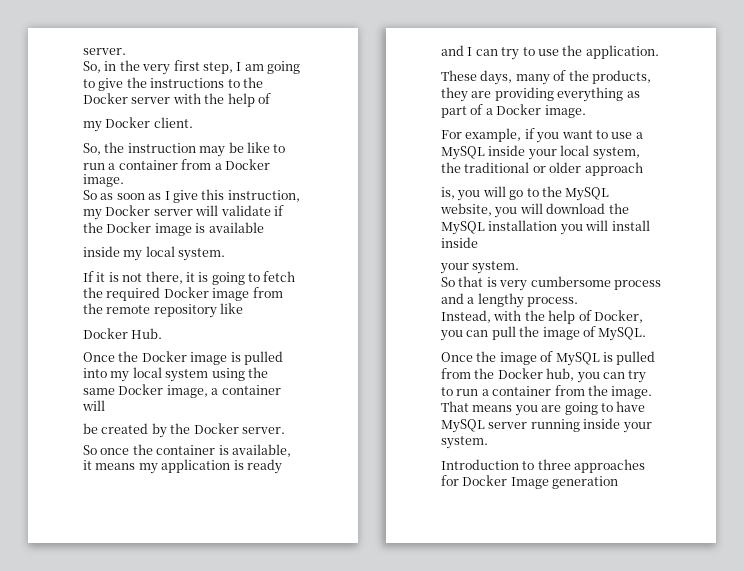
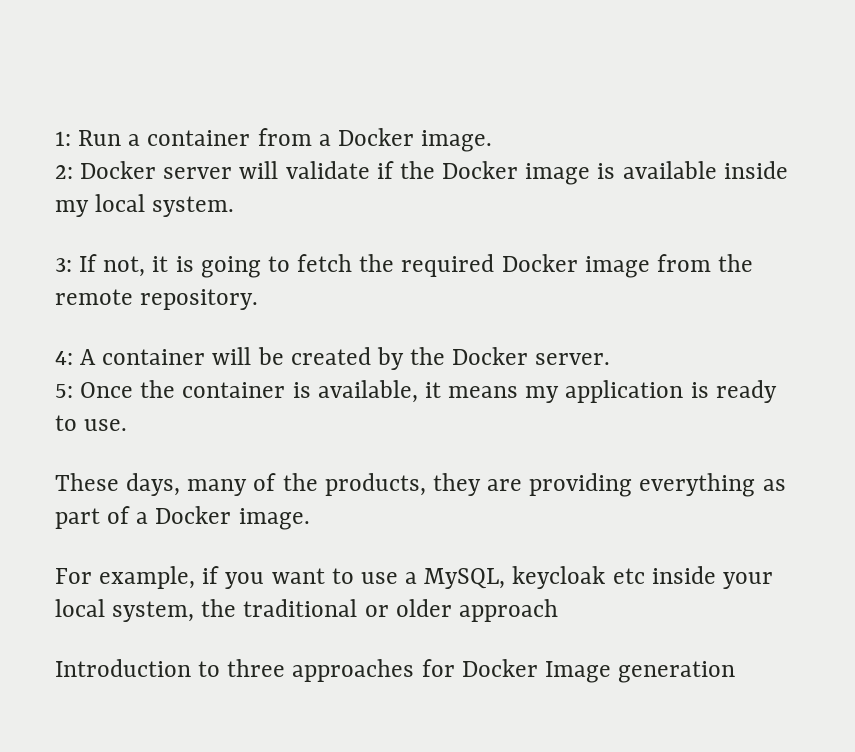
[83,48,126,55] [83,60,300,75] [83,77,263,91] [83,93,271,107] [83,117,193,132] [83,142,286,157] [83,163,105,170] server. // So, in the very first step, I am going to give the instructions to the Docker server with the help of // my Docker client. // So, the instruction may be like to run -> [55,130,122,146] 1: Run
[83,189,300,203] [83,209,102,220] So as soon as I give this instruction, my -> [55,165,73,179] 2:
(264, 227) // -> (717, 170) none
[83,271,183,284] If it is not there, -> [55,254,146,277] 3: If not,
[153,303,244,318] [83,328,163,339] [83,351,283,365] [83,367,268,382] [83,384,219,398] repository like // Docker Hub. // Once the Docker image is pulled into my local system using the same Docker image, a -> [140,289,259,310] [55,349,97,365] repository. // 4: A
(105, 405) // -> (252, 356) none
[83,445,130,455] So once -> [55,382,134,398] 5: Once
[441,45,659,60] and I can try to use the application. -> [55,415,128,431] to use.
[441,146,485,160] MySQL -> [424,566,645,589] MySQL, keycloak etc
[441,186,610,201] [440,203,629,218] [441,220,650,235] [441,237,478,248] [440,261,520,274] [441,276,661,291] [441,293,579,308] [441,310,643,324] [440,326,647,341] [441,351,656,366] [441,368,647,383] [441,385,653,399] [441,401,646,416] [441,418,652,433] [441,436,488,449] // is, you will go to the MySQL website, you will download the MySQL installation you will install inside // your system. // So that is very cumbersome process and a lengthy process. // Instead, with the help of Docker, you can pull the image of MySQL. // Once the image of MySQL is pulled from the Docker hub, you can try to run a container from the image. That means you are going to have MySQL server running inside your system. -> (558, 610) none

